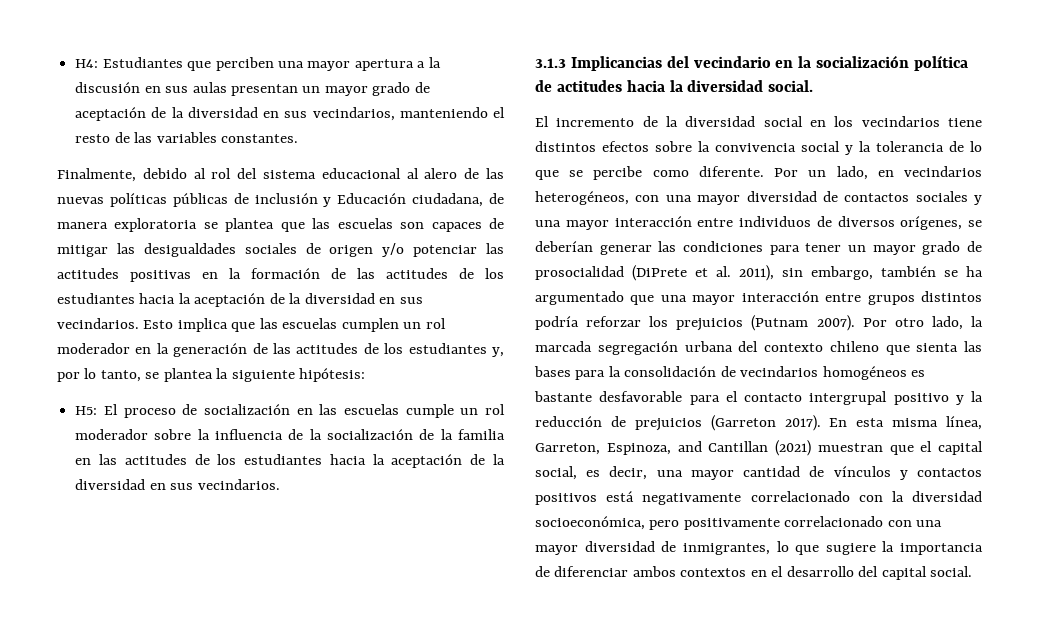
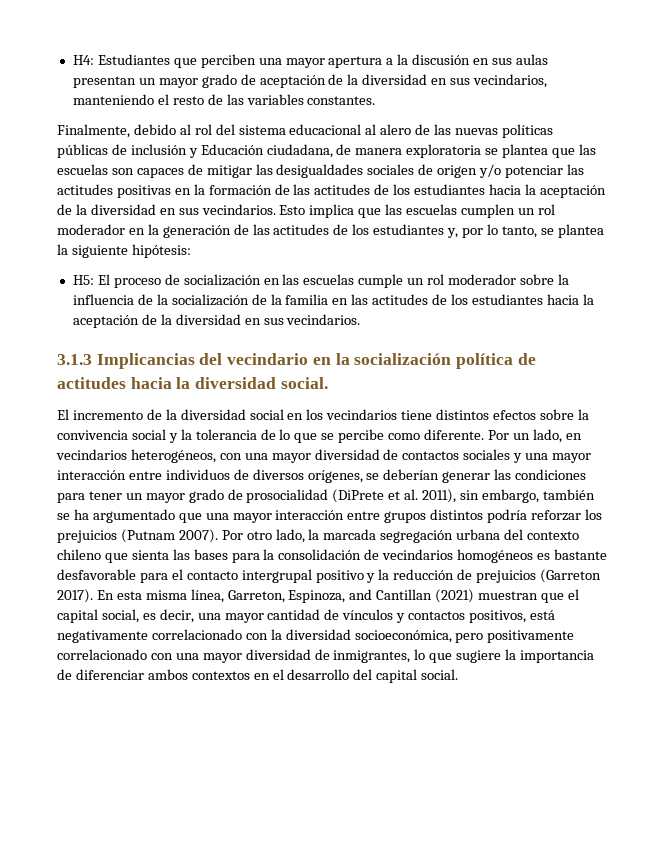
[535,493,597,505] positivos -> [469,610,527,623] positivos,

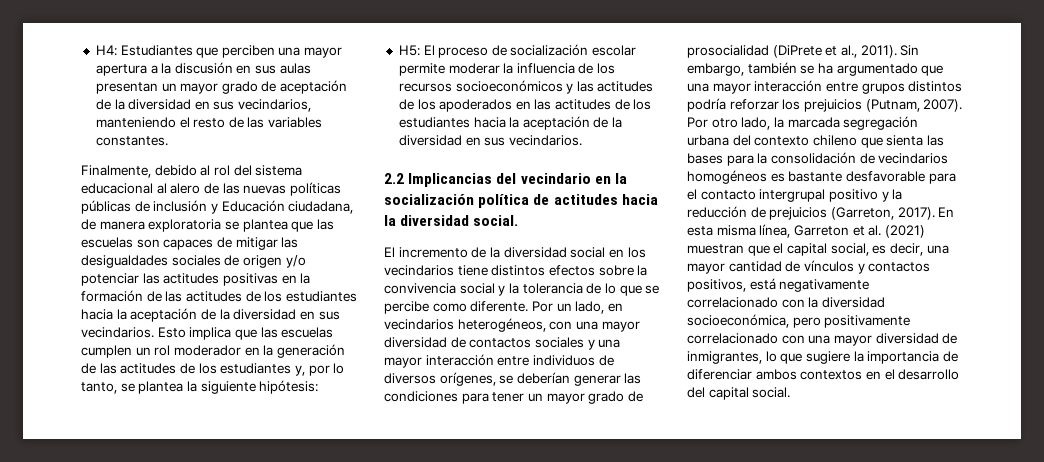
[263,274,569,288] [72,294,329,306] en las escuelas cumple un rol moderador sobre la influencia de la socialización de la familia -> [592,45,637,56] [398,63,616,76] [398,80,654,94] [398,99,513,112] escolar permite moderar la influencia de los recursos socioeconómicos y las actitudes de los apoderados
[57,354,92,365] 3.1.3 -> [384,173,404,184] 2.2
[404,489,480,503] al. 2011), sin -> [840,45,920,58] al., 2011). Sin
[120,529,175,543] (Putnam -> [865,99,920,112] (Putnam,
[540,569,602,583] (Garreton -> [830,207,894,220] (Garreton,
[227,589,433,603] Garreton, Espinoza, and Cantillan -> [793,225,882,236] Garreton et al.

